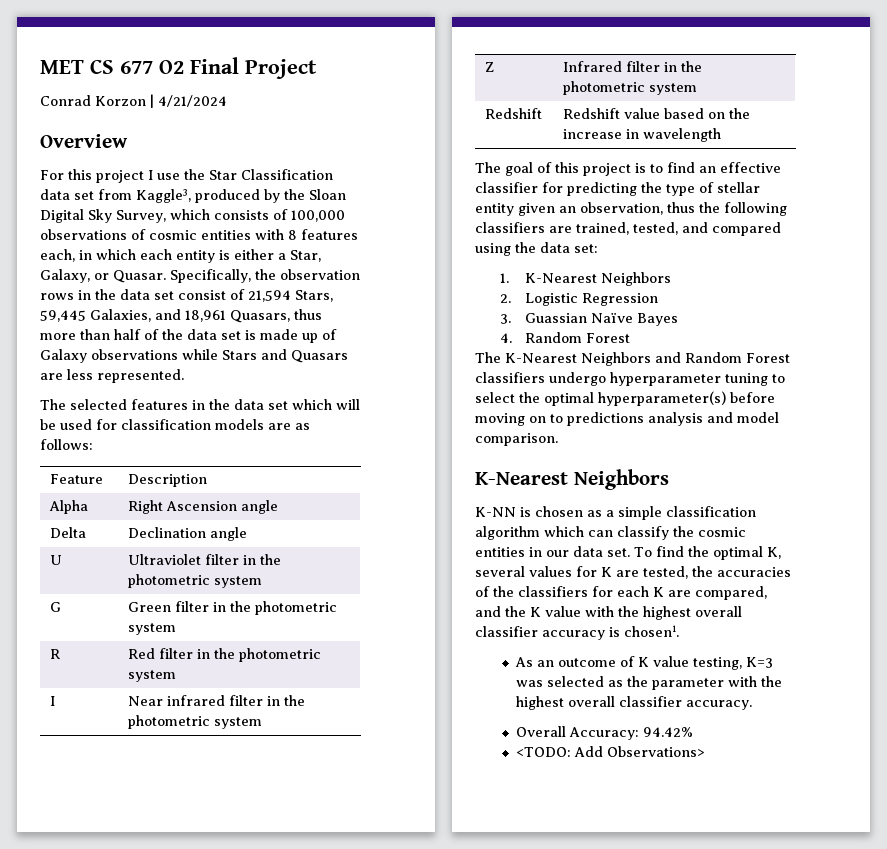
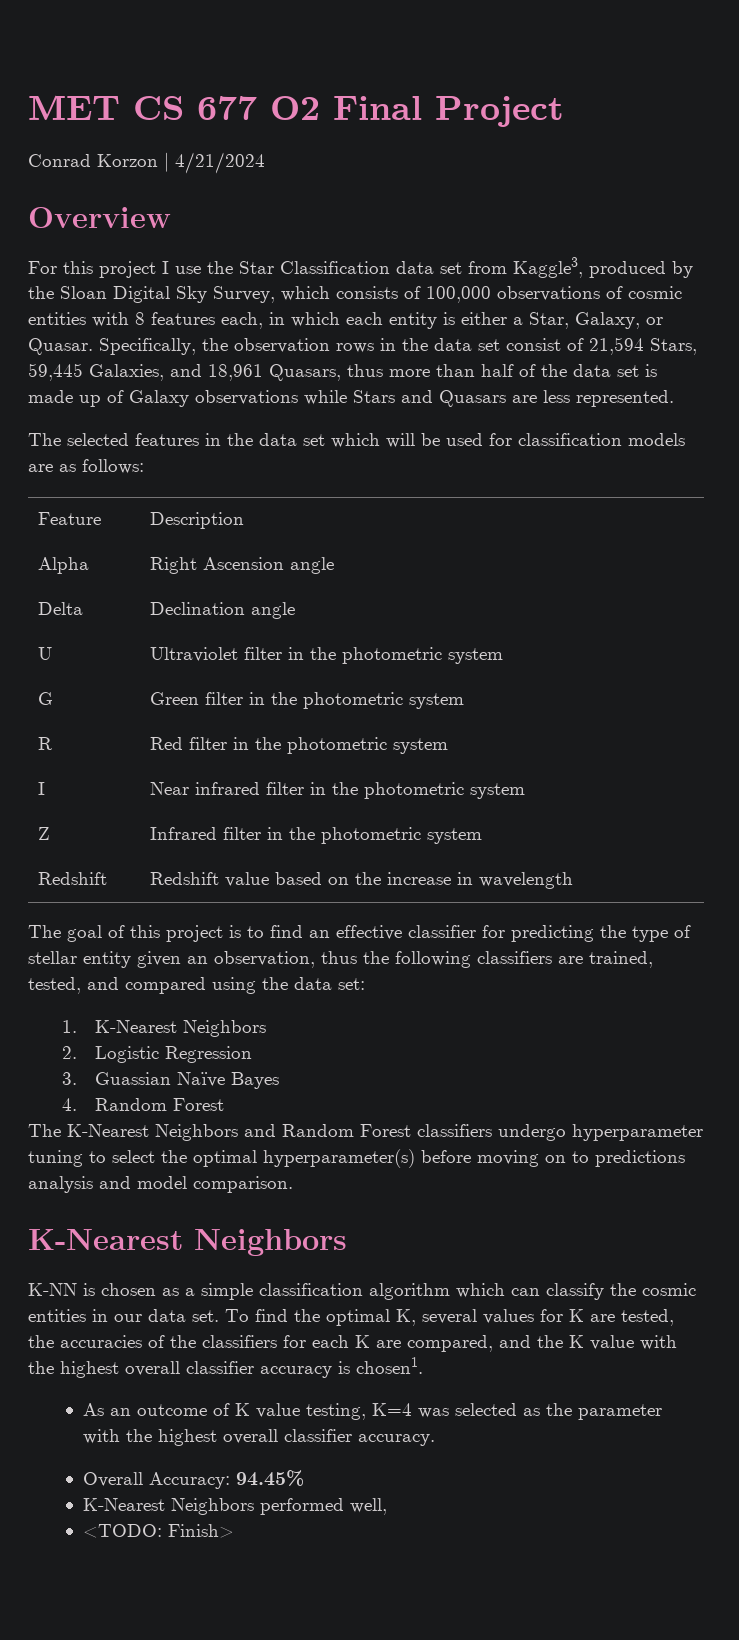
[745,657,773,668] K=3 -> [371,1403,412,1416] K=4
[642,727,693,737] 94.42% -> [235,1470,304,1486] [82,1498,387,1515] 94.45% // K-Nearest Neighbors performed well,
[573,746,705,757] Add Observations> -> [167,1524,234,1538] Finish>

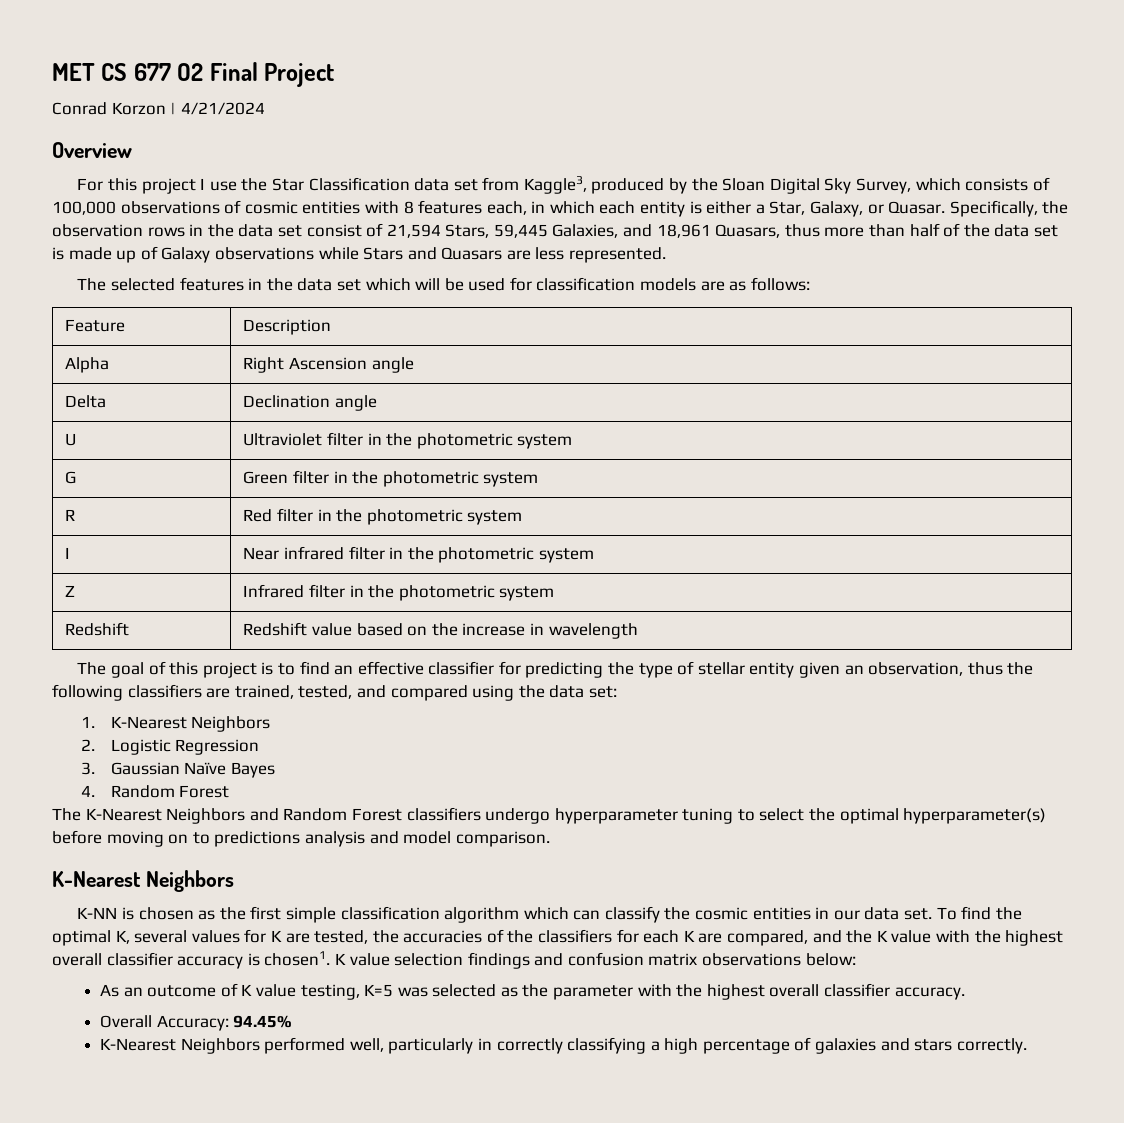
[95,1072,172,1085] Guassian -> [110,762,180,775] Gaussian
[185,1288,195,1296] a -> [219,906,282,920] the first
(423, 1365) none -> [334,952,856,969] K value selection findings and confusion matrix observations below:
[371,1403,412,1416] K=4 -> [364,984,394,997] K=5
[82,1524,234,1538] // <TODO: Finish> -> [388,1037,1027,1054] particularly in correctly classifying a high percentage of galaxies and stars correctly.

